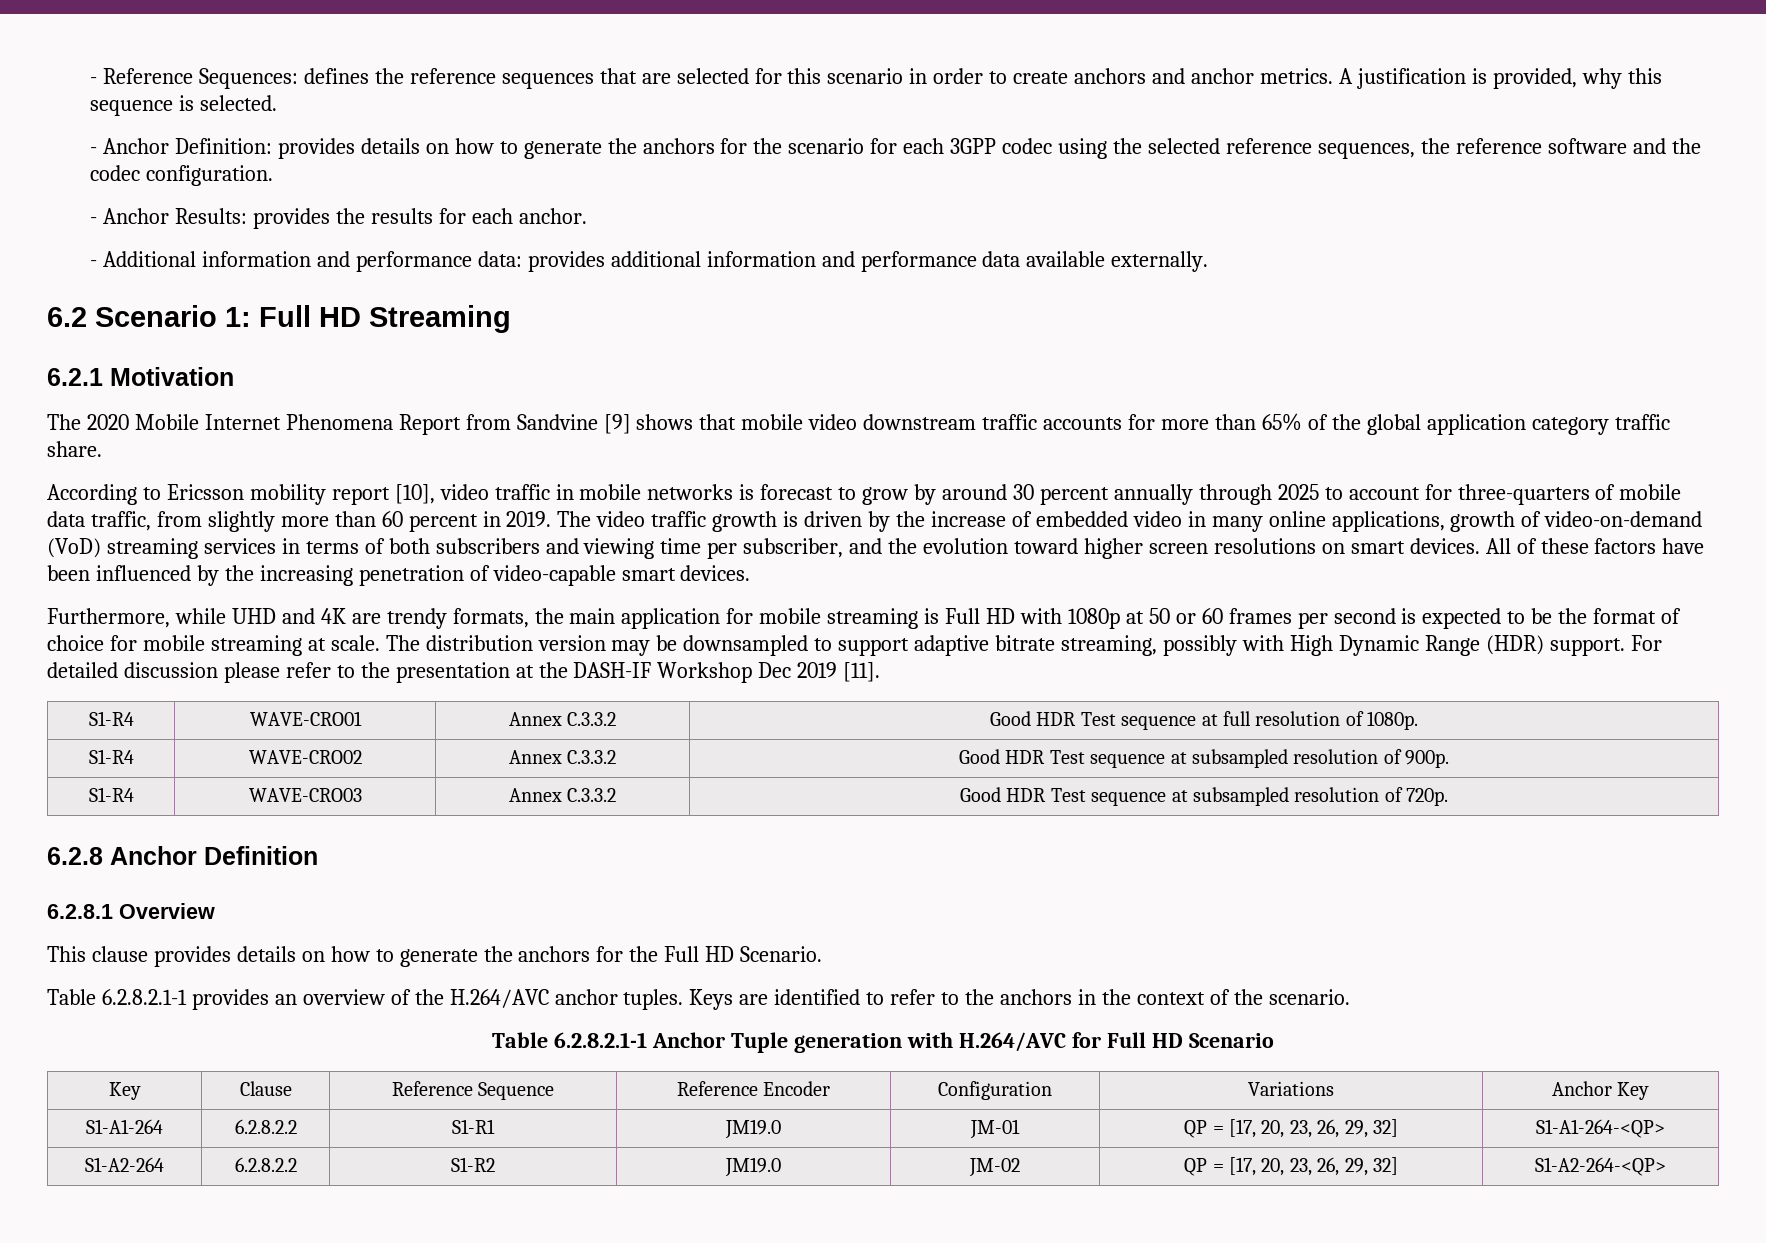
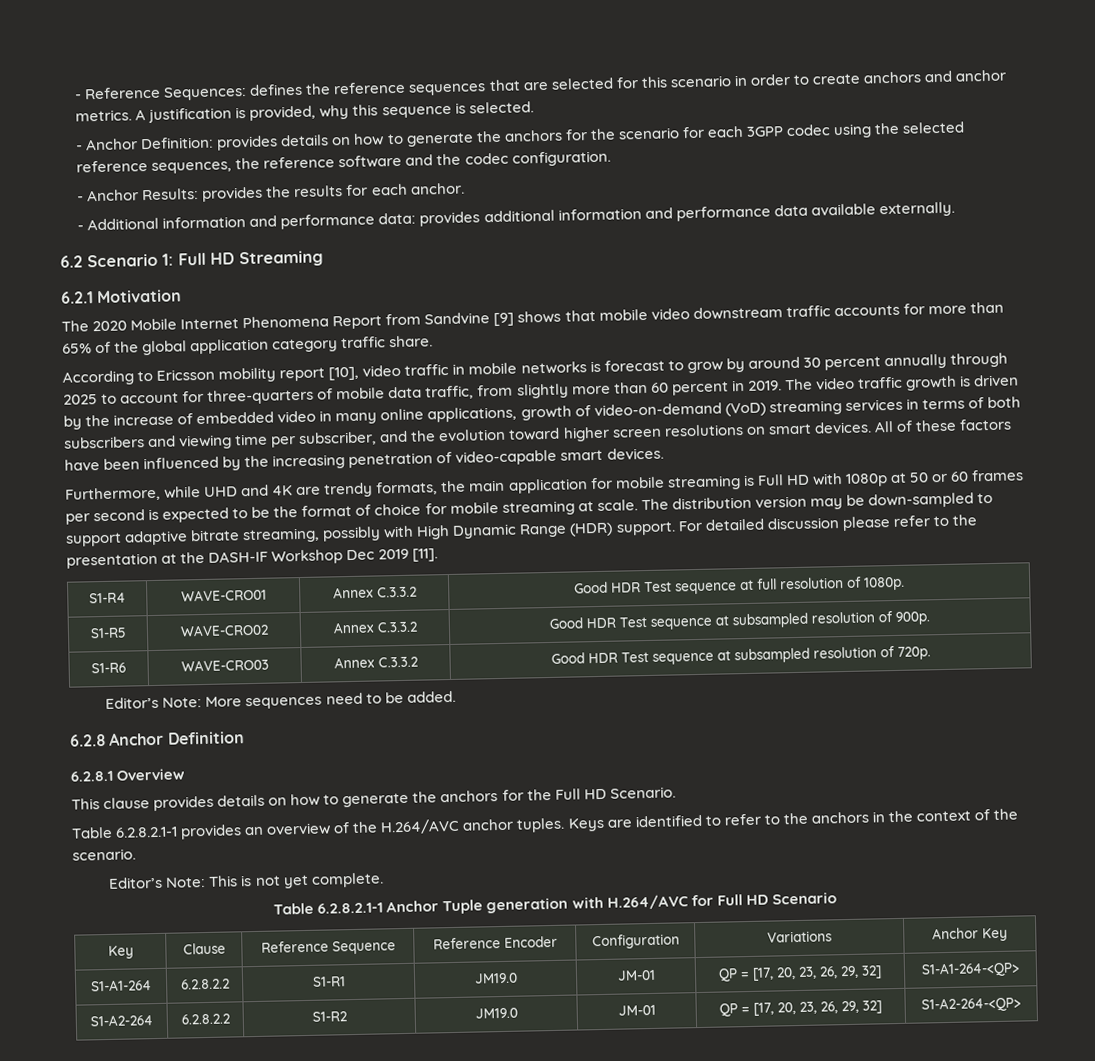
[683,635,809,656] downsampled -> [867,492,974,509] down-sampled
[88,749,134,764] S1-R4 -> [89,627,127,639] S1-R5
[88,787,134,802] S1-R4 -> [91,662,126,674] S1-R6
(1449, 797) none -> [105,690,456,710] // Editor’s Note: More sequences need to be added.
(1350, 997) none -> [108,872,384,889] // Editor’s Note: This is not yet complete.
[969,1158,1020,1177] JM-02 -> [617,1004,656,1016] JM-01

